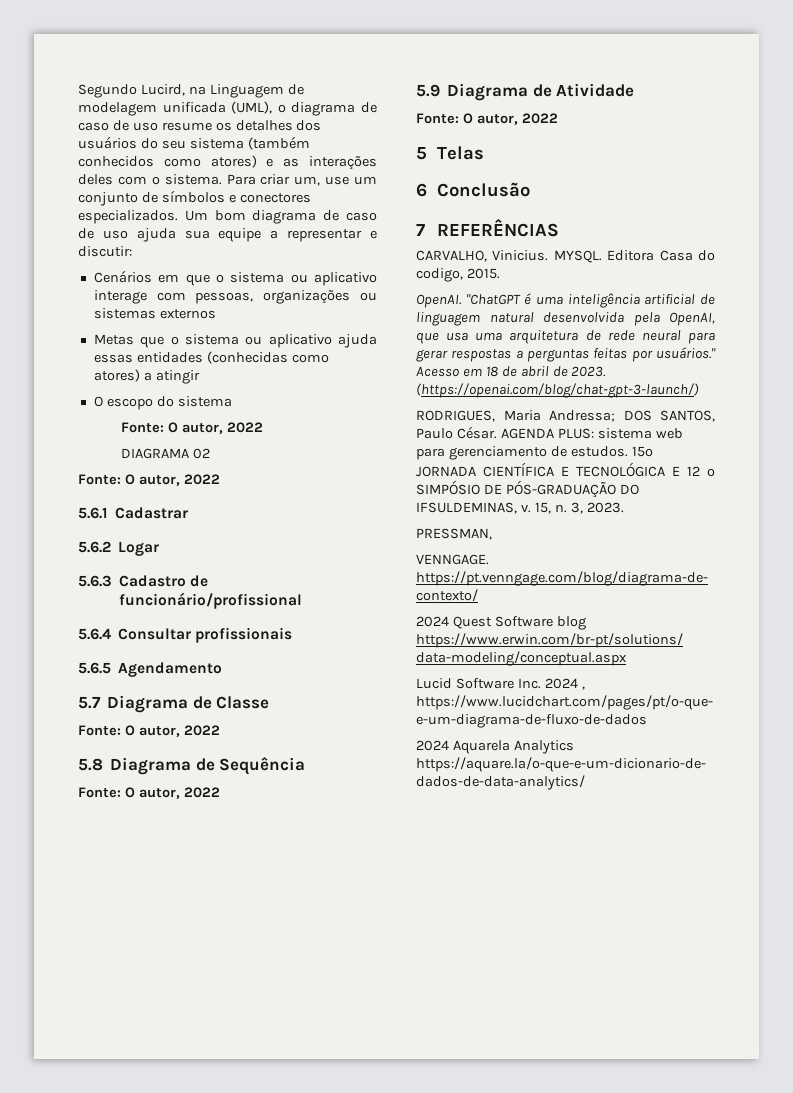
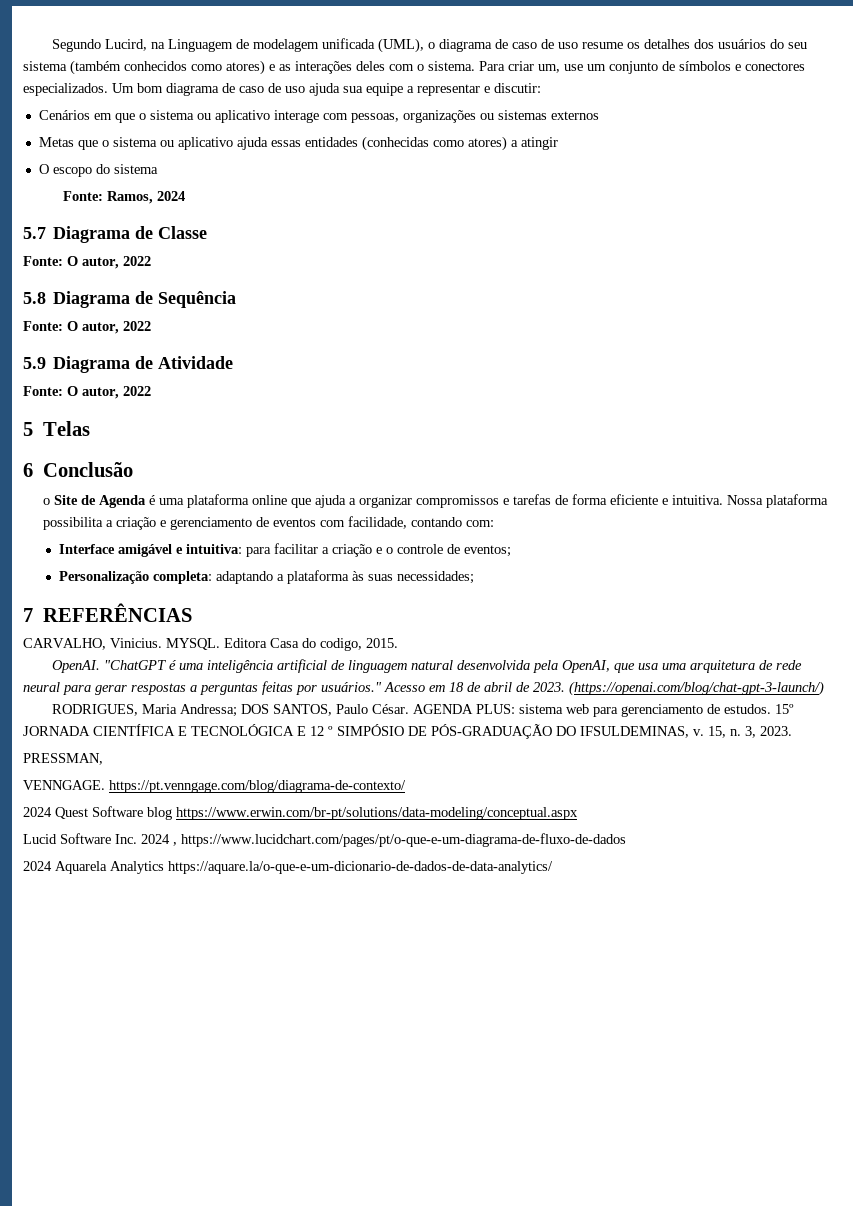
[167,422,263,434] [120,448,210,459] [78,474,220,486] [78,507,189,519] [78,541,160,556] [78,575,209,587] [119,592,303,609] [78,627,293,643] [78,662,223,677] O autor, 2022 // DIAGRAMA 02 // Fonte: O autor, 2022 // 5.6.1 Cadastrar // 5.6.2 Logar // 5.6.3 Cadastro de funcionário/profissional // 5.6.4 Consultar profissionais // 5.6.5 Agendamento -> [107,191,186,204] Ramos, 2024
(531, 189) none -> [43,494,829,508] [43,516,495,530] [59,543,512,557] [59,570,475,584] // o Site de Agenda é uma plataforma online que ajuda a organizar compromissos e tarefas de forma eficiente e intuitiva. Nossa plataforma possibilita a criação e gerenciamento de eventos com facilidade, contando com: // Interface amigável e intuitiva: para facilitar a criação e o controle de eventos; // Personalização completa: adaptando a plataforma às suas necessidades;

